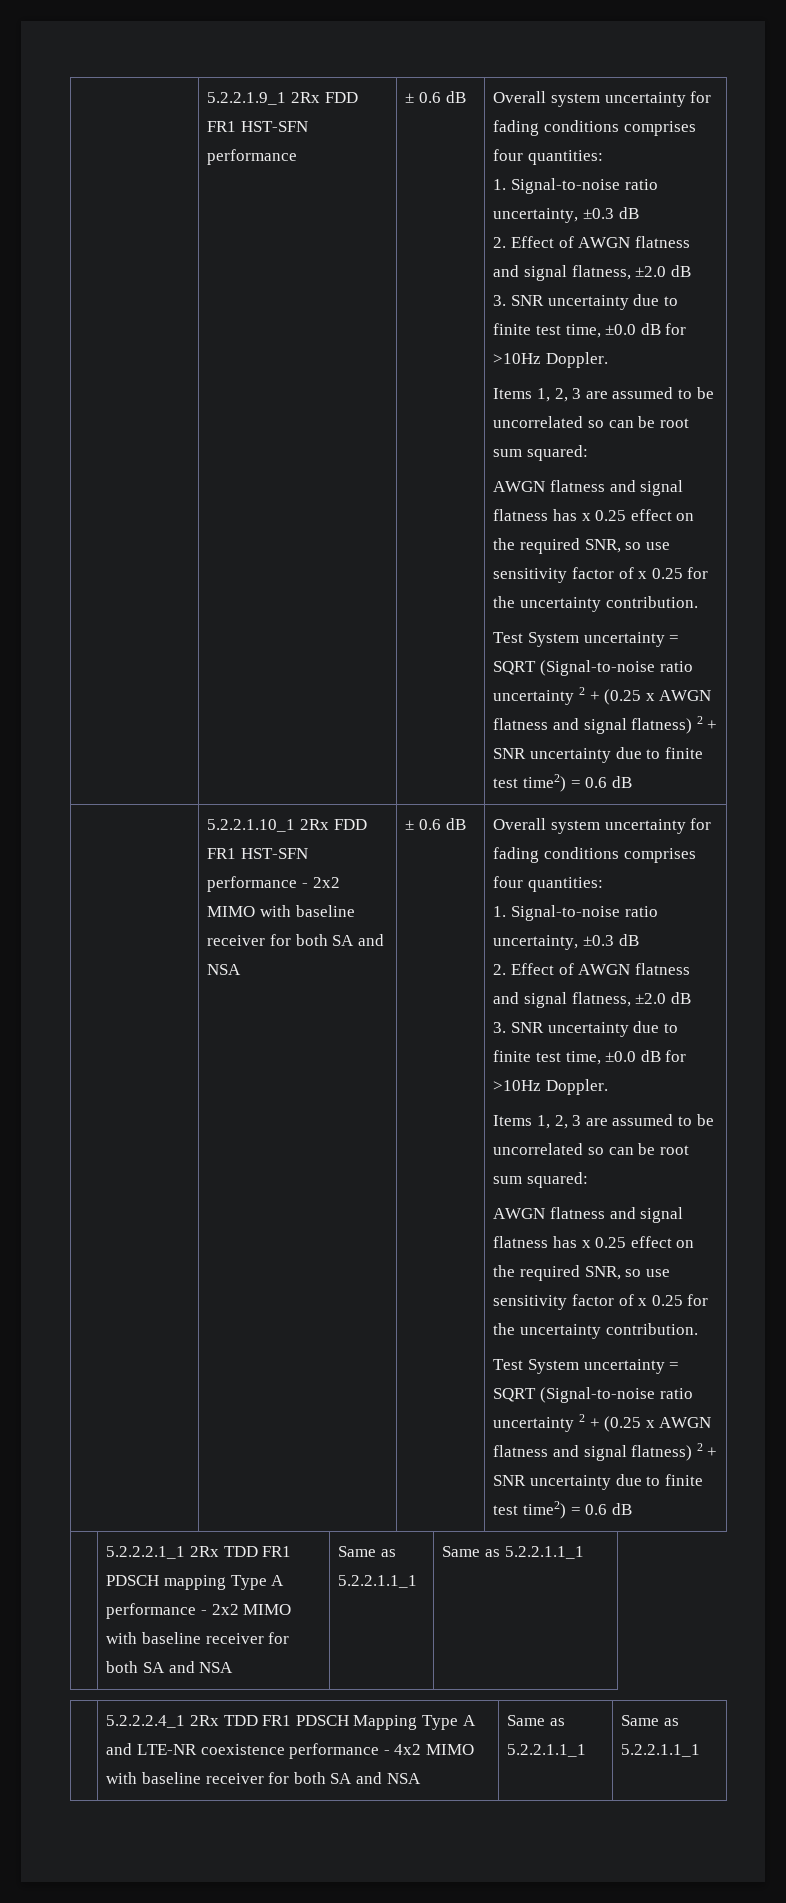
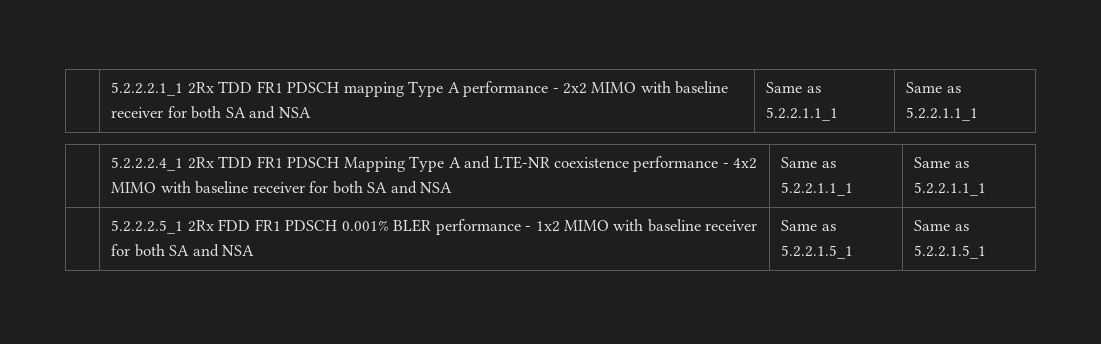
[207,92,358,105] [207,121,308,132] [207,149,298,165] [405,91,466,103] [493,91,712,107] [493,120,696,136] [493,149,603,165] [493,178,658,194] [493,207,639,223] [493,236,690,248] [493,265,691,281] [493,294,678,310] [493,323,687,338] [493,352,608,368] [493,387,714,402] [493,416,689,428] [493,445,588,461] [493,480,684,496] [493,509,695,521] [493,538,670,554] [493,567,709,583] [493,596,698,612] [493,632,680,647] [493,660,693,676] [493,687,712,705] [493,716,718,734] [493,747,703,763] [493,774,632,792] [207,819,367,832] [207,848,308,859] [207,876,340,892] [207,905,355,917] [207,934,384,946] [207,964,242,975] [405,818,466,830] [493,818,712,834] [493,847,696,863] [493,876,603,892] [493,905,658,921] [493,934,639,950] [493,963,690,975] [493,992,691,1008] [493,1021,678,1037] [493,1050,687,1065] [493,1079,608,1095] [493,1114,714,1129] [493,1143,689,1155] [493,1172,588,1188] [493,1207,684,1223] [493,1236,695,1248] [493,1265,670,1281] [493,1294,709,1310] [493,1323,698,1339] [493,1359,680,1374] [493,1387,693,1403] [493,1414,712,1432] [493,1443,718,1461] [493,1474,703,1490] [493,1501,632,1519] | 5.2.2.1.9_1 2Rx FDD FR1 HST-SFN performance | ± 0.6 dB | Overall system uncertainty for fading conditions comprises four quantities: // 1. Signal-to-noise ratio uncertainty, ±0.3 dB // 2. Effect of AWGN flatness and signal flatness, ±2.0 dB // 3. SNR uncertainty due to finite test time, ±0.0 dB for >10Hz Doppler. // Items 1, 2, 3 are assumed to be uncorrelated so can be root sum squared: // AWGN flatness and signal flatness has x 0.25 effect on the required SNR, so use sensitivity factor of x 0.25 for the uncertainty contribution. // Test System uncertainty = SQRT (Signal-to-noise ratio uncertainty 2 + (0.25 x AWGN flatness and signal flatness) 2 + SNR uncertainty due to finite test time2) = 0.6 dB // | 5.2.2.1.10_1 2Rx FDD FR1 HST-SFN performance - 2x2 MIMO with baseline receiver for both SA and NSA | ± 0.6 dB | Overall system uncertainty for fading conditions comprises four quantities: // 1. Signal-to-noise ratio uncertainty, ±0.3 dB // 2. Effect of AWGN flatness and signal flatness, ±2.0 dB // 3. SNR uncertainty due to finite test time, ±0.0 dB for >10Hz Doppler. // Items 1, 2, 3 are assumed to be uncorrelated so can be root sum squared: // AWGN flatness and signal flatness has x 0.25 effect on the required SNR, so use sensitivity factor of x 0.25 for the uncertainty contribution. // Test System uncertainty = SQRT (Signal-to-noise ratio uncertainty 2 + (0.25 x AWGN flatness and signal flatness) 2 + SNR uncertainty due to finite test time2) = 0.6 dB // -> (111, 89) none
(701, 1750) none -> [111,219,758,235] [111,244,255,257] [781,220,836,231] [781,245,854,259] [914,220,969,231] [914,245,987,259] // | 5.2.2.2.5_1 2Rx FDD FR1 PDSCH 0.001% BLER performance - 1x2 MIMO with baseline receiver for both SA and NSA | Same as 5.2.2.1.5_1 | Same as 5.2.2.1.5_1

